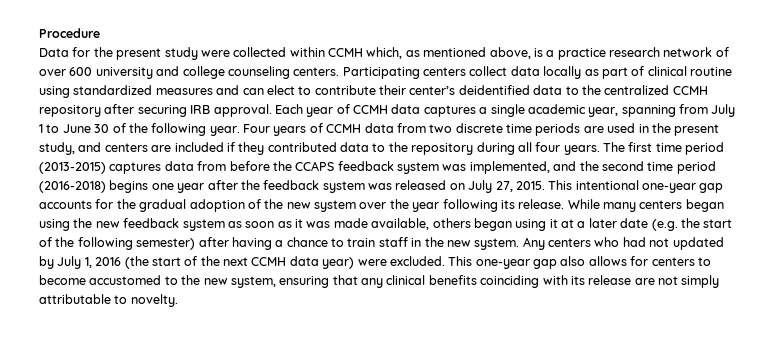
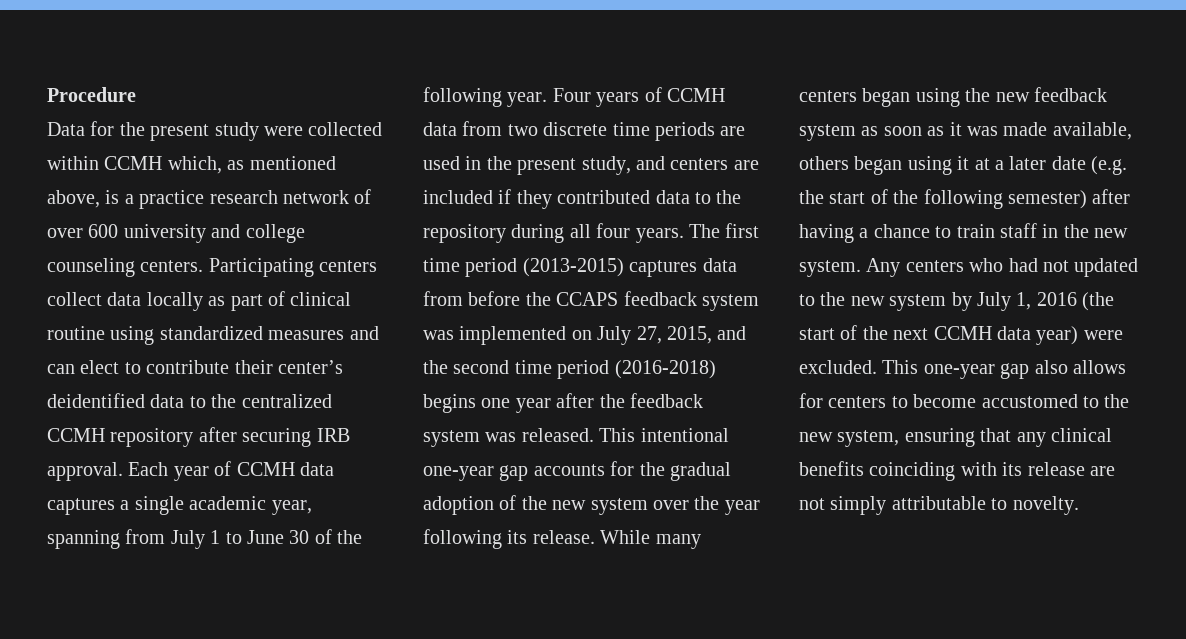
[469,161,550,174] implemented, -> [459,326,712,345] implemented on July 27, 2015,
[395,180,545,193] released on July 27, 2015. -> [521,428,594,442] released.
(724, 243) none -> [799,292,947,311] to the new system

